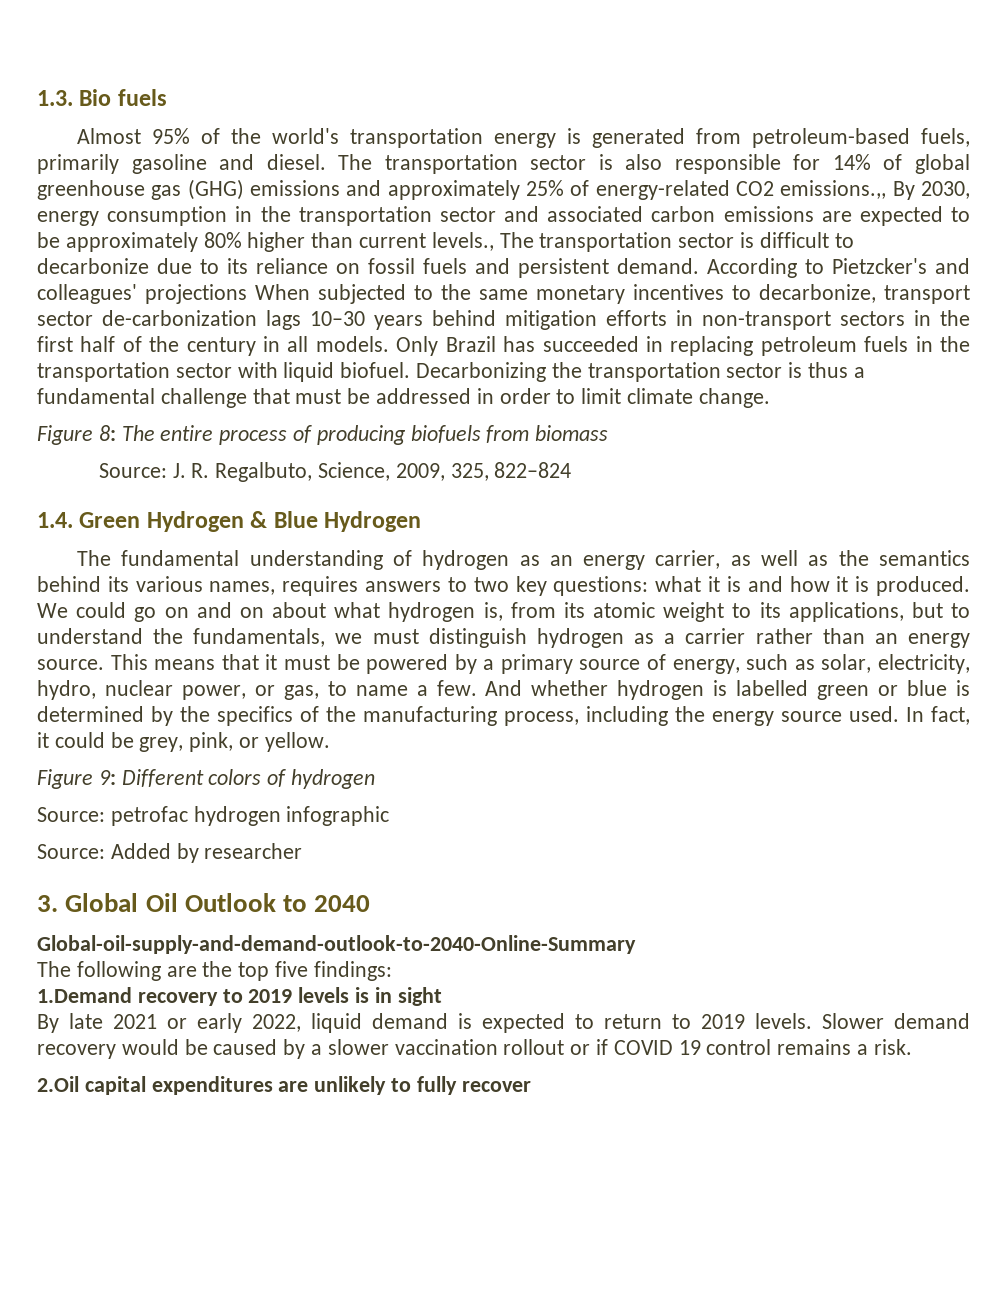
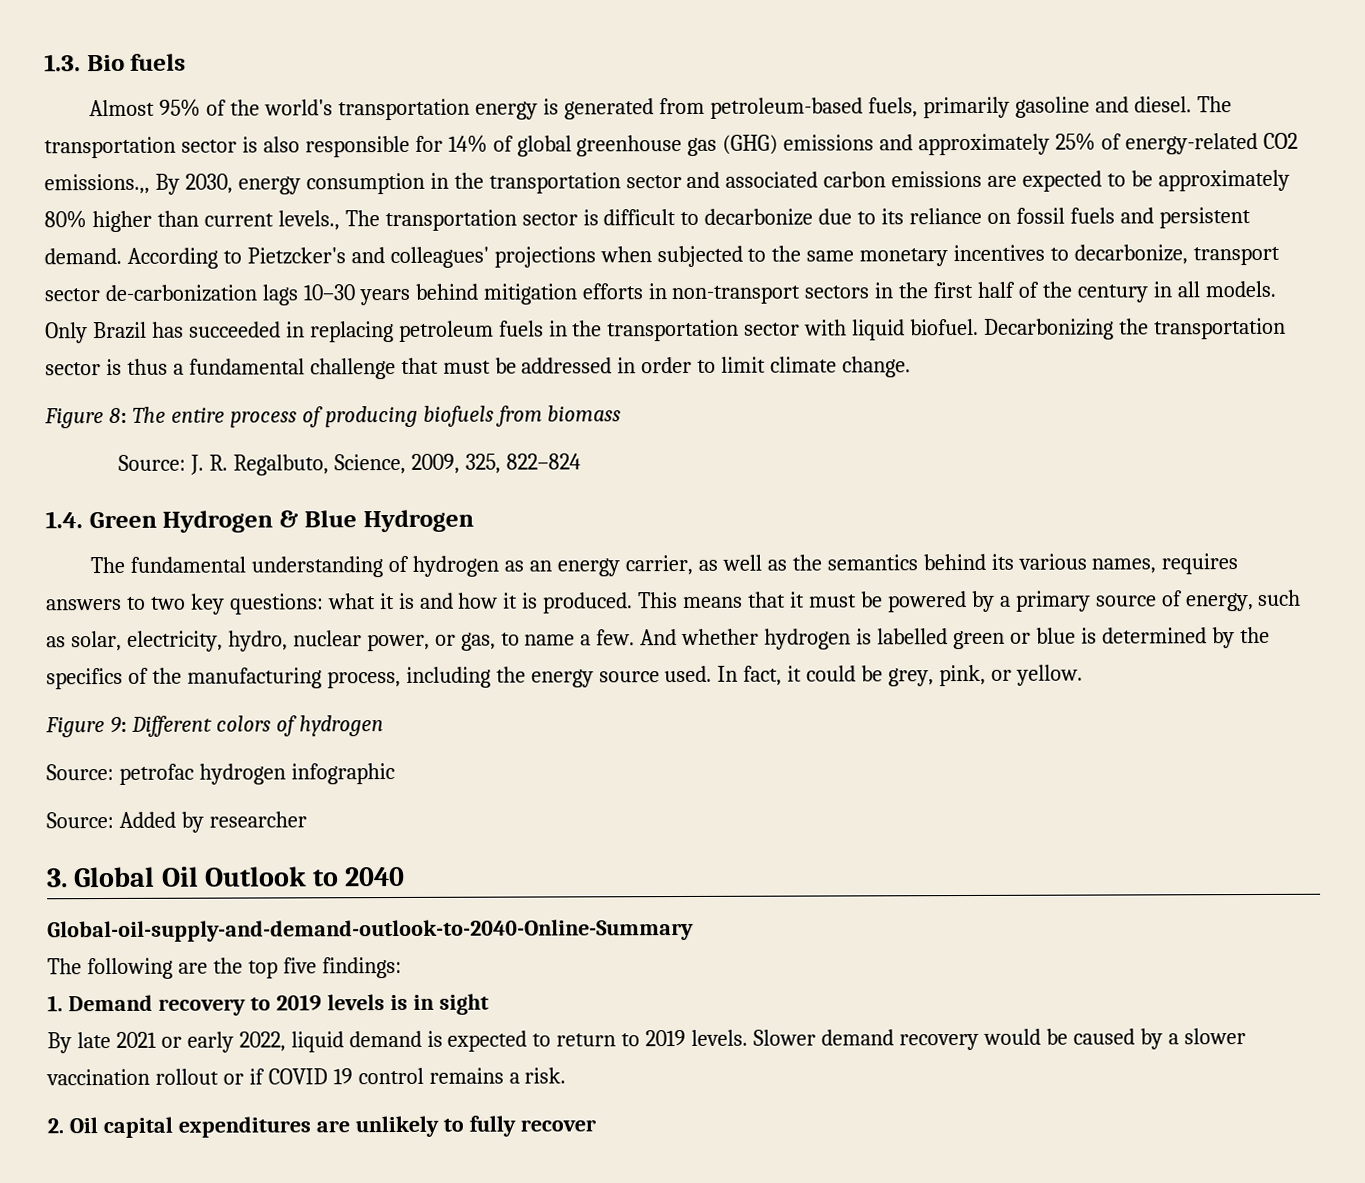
[255,284,310,300] When -> [599,246,652,263] when
[37,602,970,622] [37,628,971,648] [37,659,104,670] We could go on and on about what hydrogen is, from its atomic weight to its applications, but to understand the fundamentals, we must distinguish hydrogen as a carrier rather than an energy source. -> (634, 603) none
[37,987,132,1003] 1.Demand -> [47,994,153,1012] 1. Demand
[37,1076,79,1092] 2.Oil -> [47,1117,98,1134] 2. Oil

